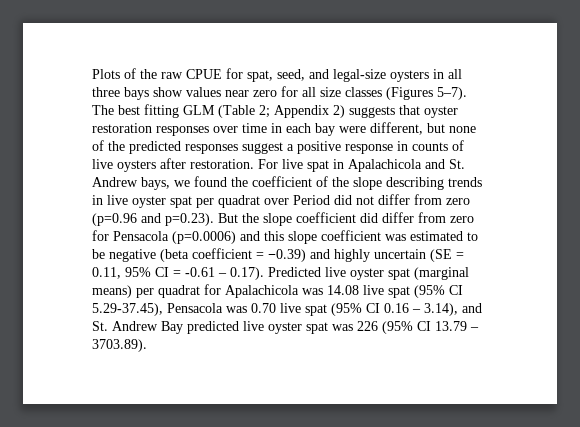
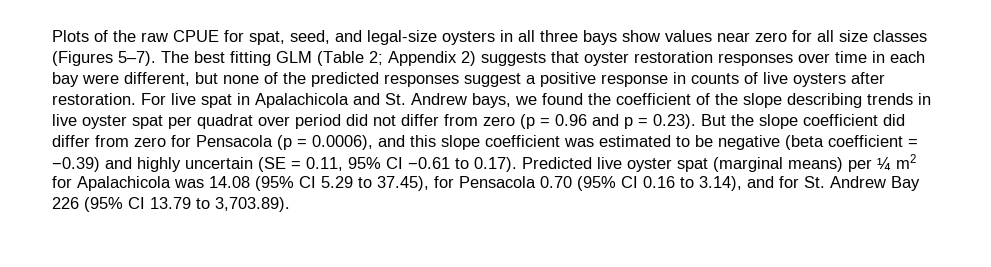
[293,195,330,205] Period -> [295,114,341,129] period
[92,213,214,226] (p=0.96 and p=0.23). -> [520,114,696,129] (p = 0.96 and p = 0.23).
[172,231,236,244] (p=0.0006) -> [277,135,373,150] (p = 0.0006),
[173,267,227,277] = -0.61 – -> [408,157,469,169] −0.61 to
[158,285,200,298] quadrat -> [877,154,916,170] ¼ m2
[363,285,463,298] [92,303,327,316] live spat (95% CI 5.29-37.45), Pensacola was 0.70 live spat -> [255,176,572,191] (95% CI 5.29 to 37.45), for Pensacola 0.70
[412,309,421,313] – -> [680,177,694,188] to
(482, 308) none -> [779,176,799,188] for
[187,321,353,334] predicted live oyster spat was -> (920, 183) none
[470,327,479,331] [92,339,147,352] – 3703.89). -> [196,197,290,212] to 3,703.89).

